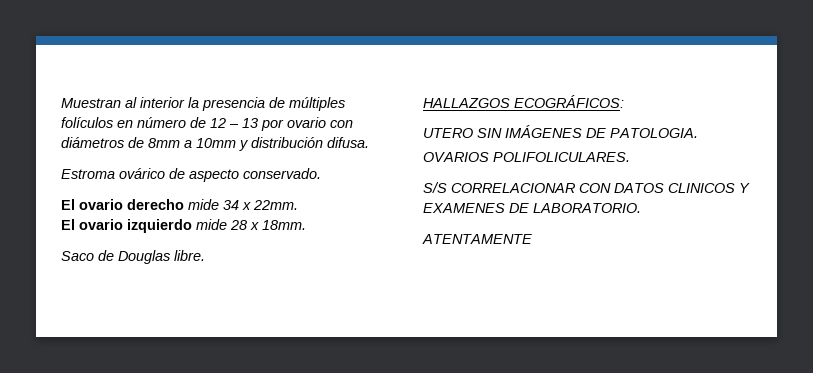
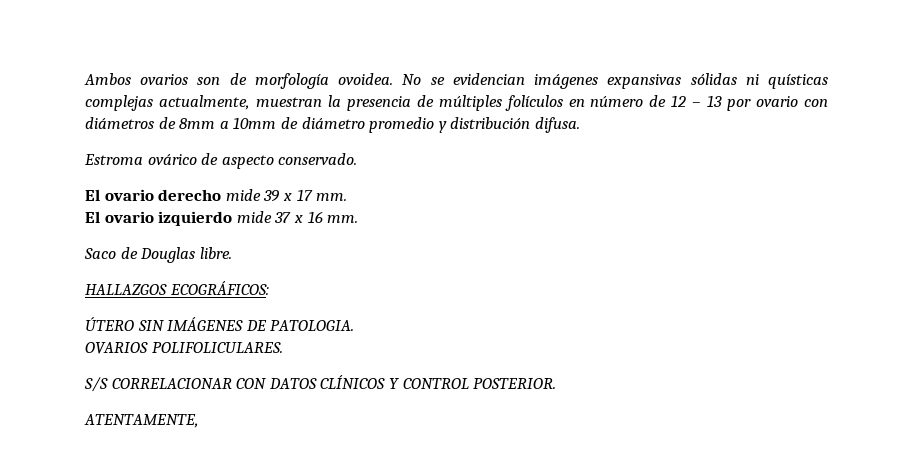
[61,97,185,108] Muestran al interior -> [84,73,828,89] [85,95,322,111] Ambos ovarios son de morfología ovoidea. No se evidencian imágenes expansivas sólidas ni quísticas complejas actualmente, muestran
(236, 143) none -> [280,117,435,133] de diámetro promedio
[223,200,298,210] 34 x 22mm. -> [263,189,348,202] 39 x 17 mm.
[230,220,306,230] 28 x 18mm. -> [274,211,359,223] 37 x 16 mm.
[423,128,473,138] UTERO -> [85,317,134,331] ÚTERO
[668,183,750,193] [423,203,641,213] [422,234,532,244] CLINICOS Y EXAMENES DE LABORATORIO. // ATENTAMENTE -> [320,375,557,389] [84,414,199,428] CLÍNICOS Y CONTROL POSTERIOR. // ATENTAMENTE,

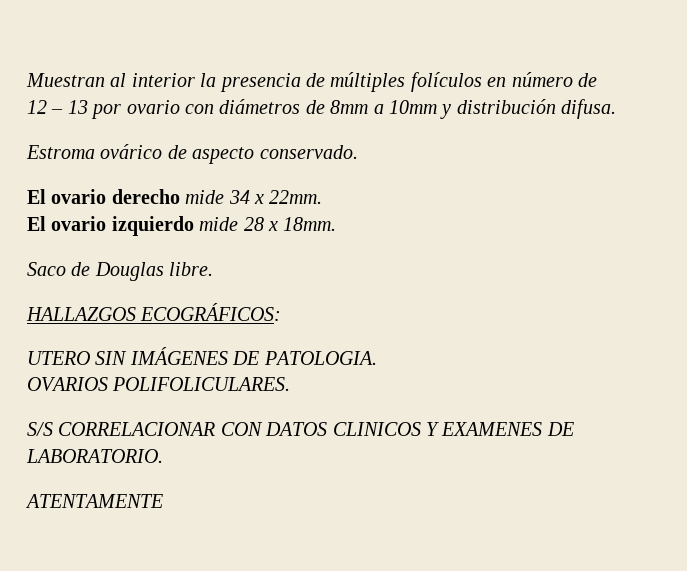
[84,73,828,89] [85,95,322,111] Ambos ovarios son de morfología ovoidea. No se evidencian imágenes expansivas sólidas ni quísticas complejas actualmente, muestran -> [26,73,195,87] Muestran al interior
[280,117,435,133] de diámetro promedio -> (437, 107) none
[263,189,348,202] 39 x 17 mm. -> [228,190,323,204] 34 x 22mm.
[274,211,359,223] 37 x 16 mm. -> [243,217,337,231] 28 x 18mm.
[85,317,134,331] ÚTERO -> [27,351,90,365] UTERO
[320,375,557,389] [84,414,199,428] CLÍNICOS Y CONTROL POSTERIOR. // ATENTAMENTE, -> [332,422,574,436] [26,449,163,463] [25,494,163,508] CLINICOS Y EXAMENES DE LABORATORIO. // ATENTAMENTE

